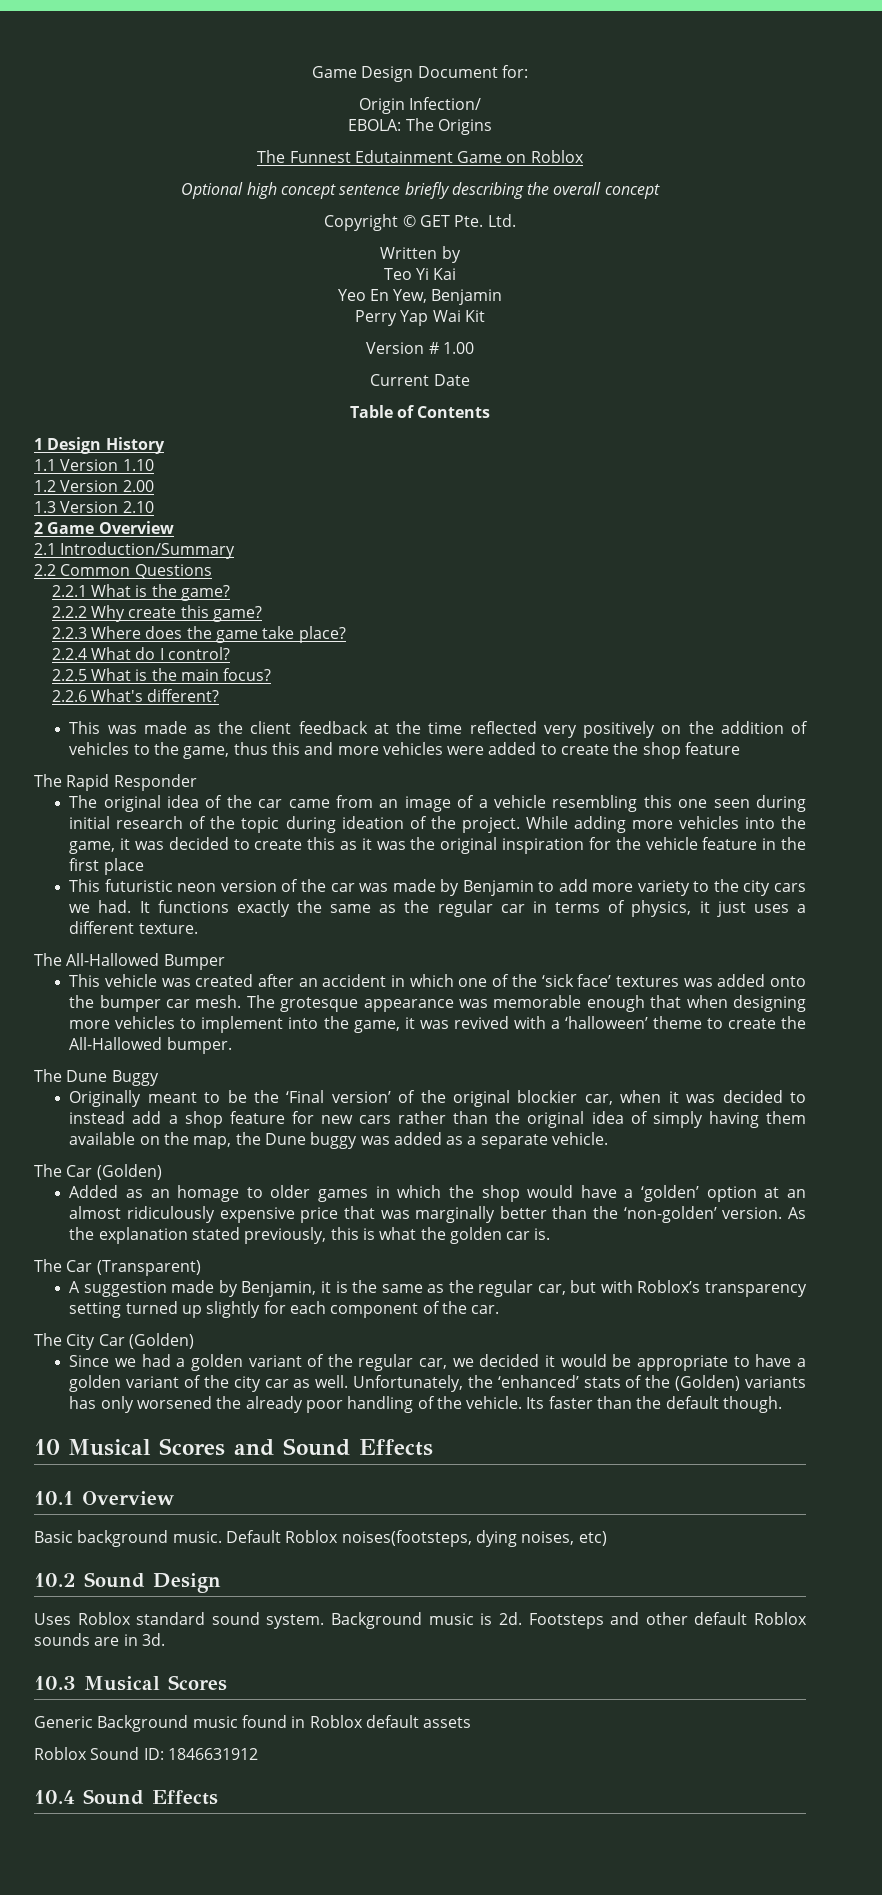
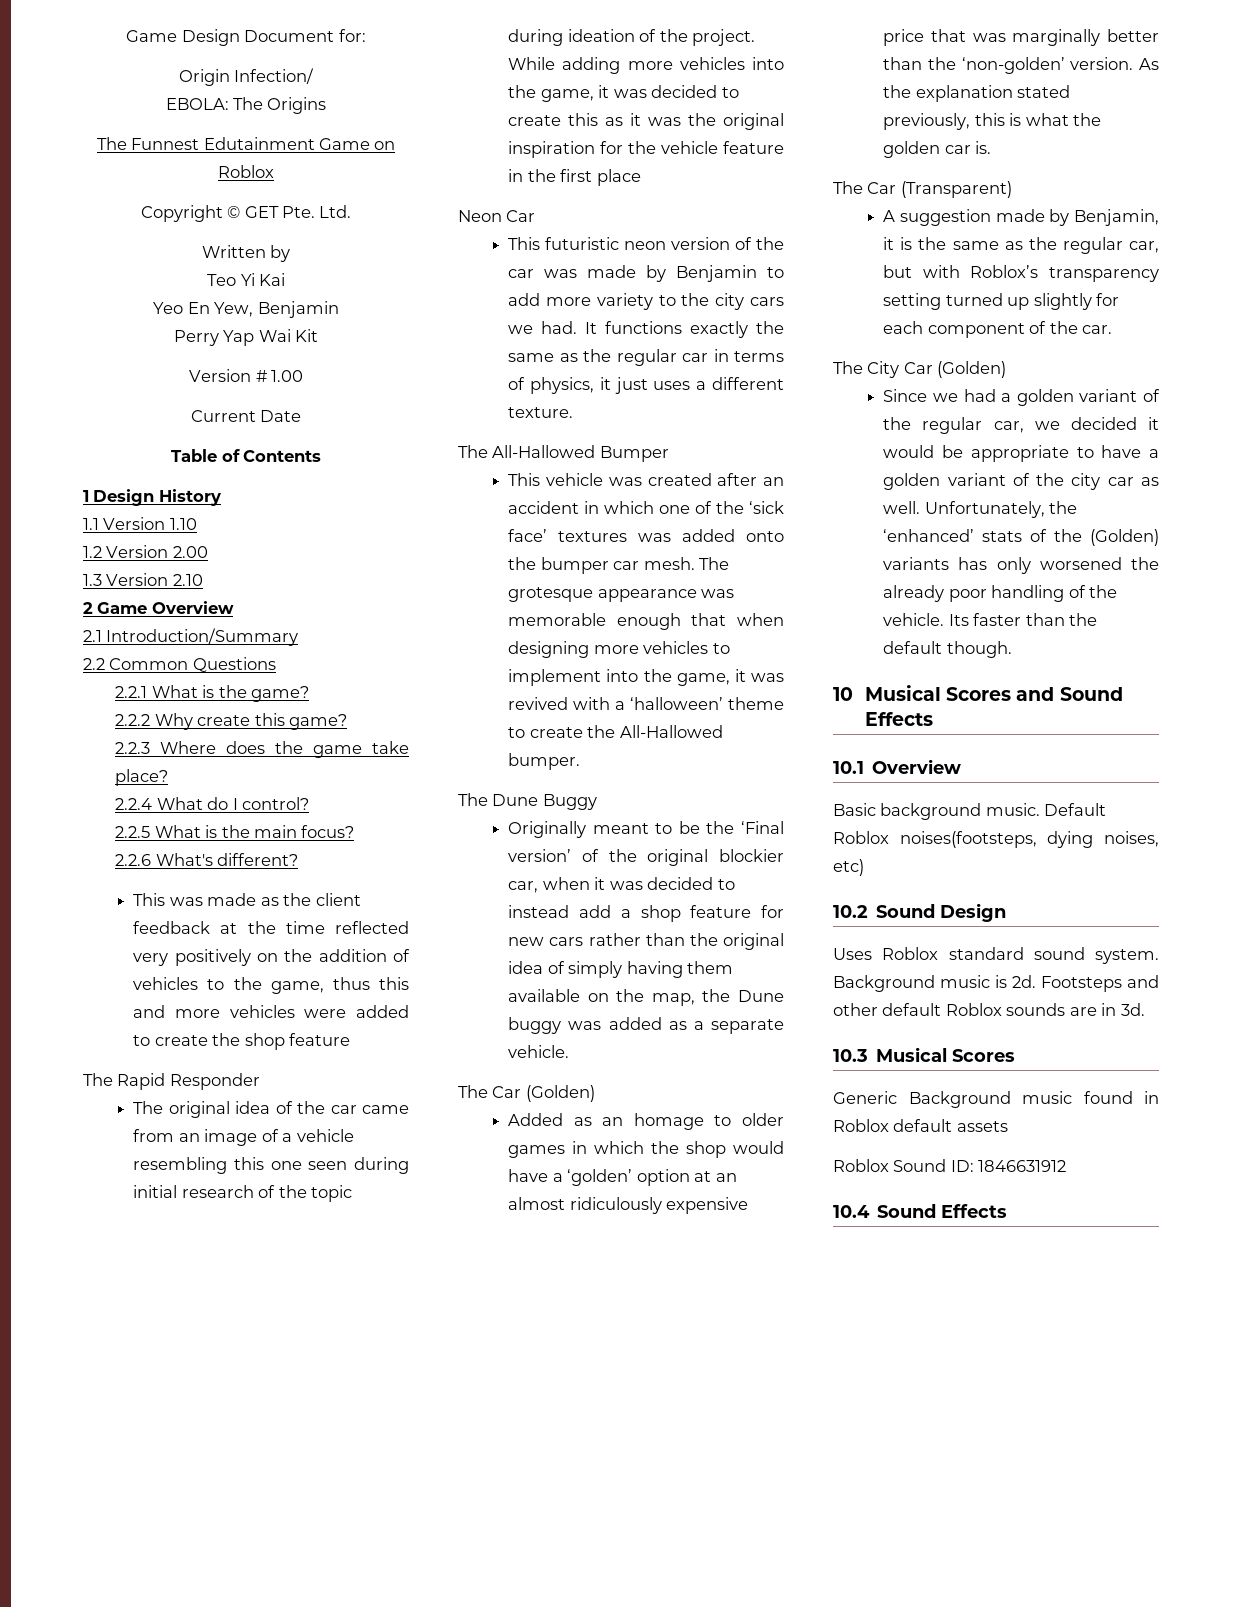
[181,182,660,199] // Optional high concept sentence briefly describing the overall concept -> (274, 171) none
(144, 866) none -> [458,210,536,222] // Neon Car

